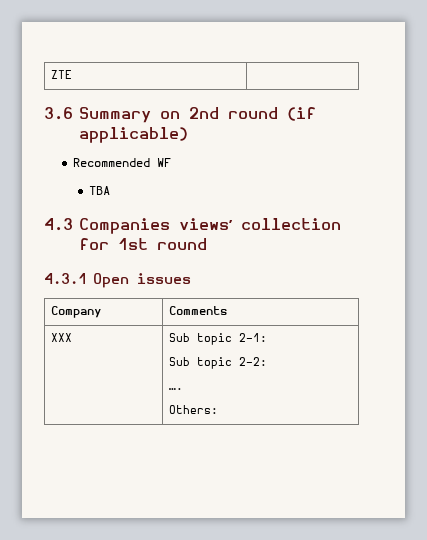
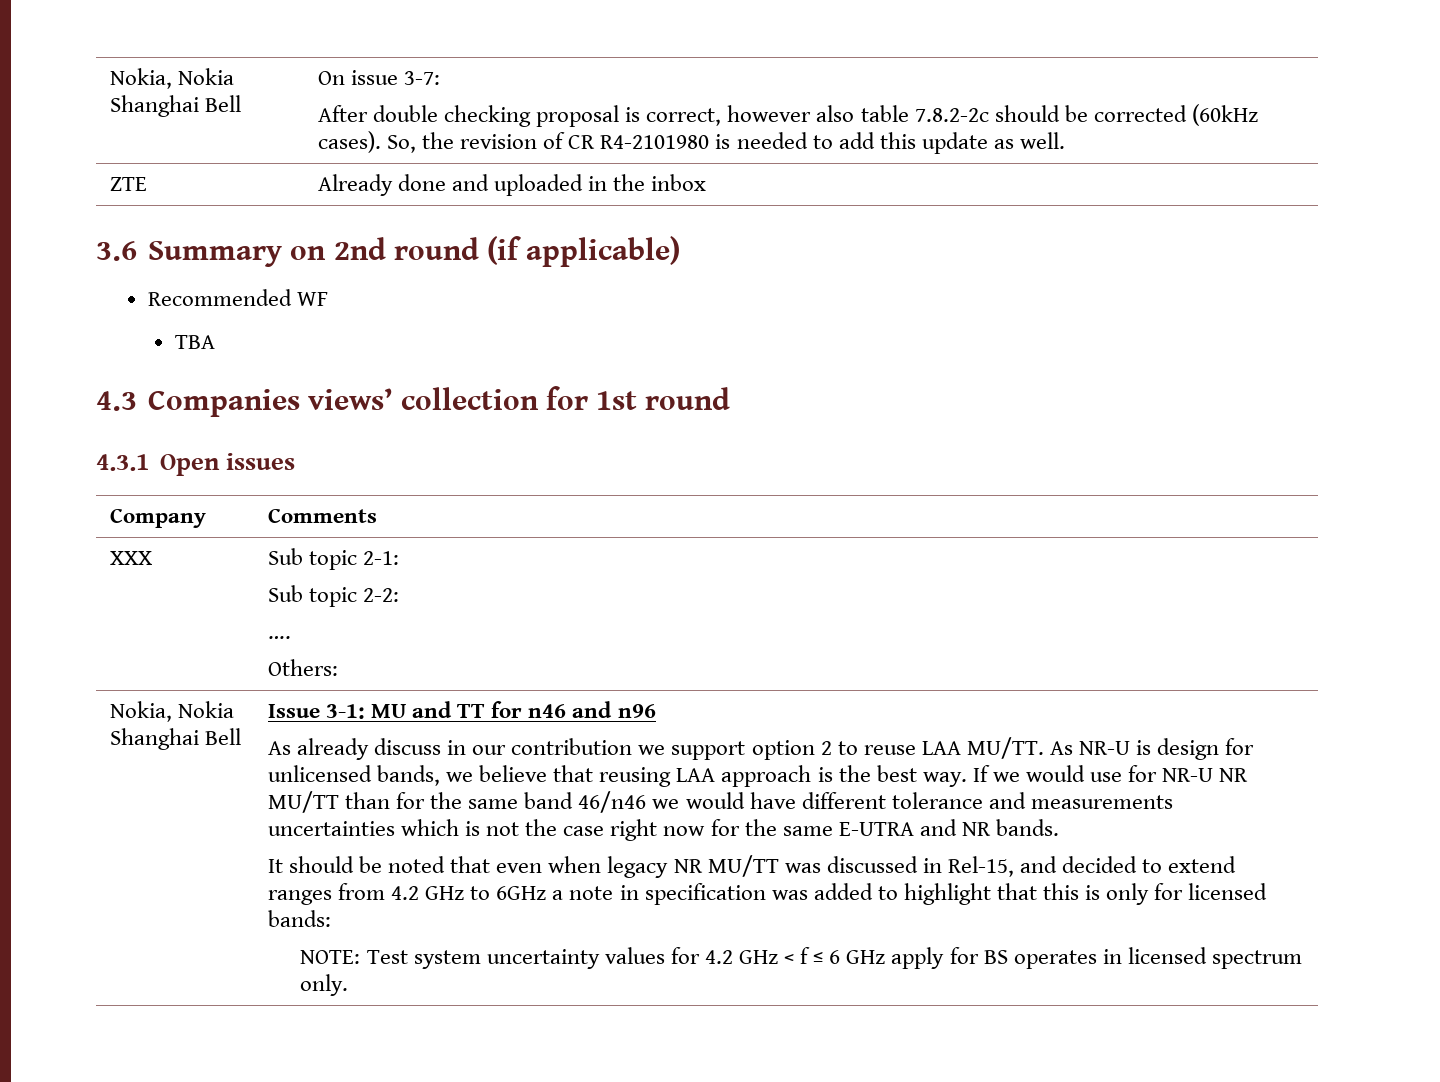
[50,70,72,79] ZTE | -> [109,68,235,89] [109,95,242,117] [317,70,441,85] [317,104,1258,127] [317,131,1065,154] [109,177,147,191] [317,174,707,196] Nokia, Nokia Shanghai Bell | On issue 3-7: // After double checking proposal is correct, however also table 7.8.2-2c should be corrected (60kHz cases). So, the revision of CR R4-2101980 is needed to add this update as well. // ZTE | Already done and uploaded in the inbox
(218, 409) none -> [109,701,235,722] [109,728,242,750] [267,701,656,719] [267,737,1255,760] [267,765,1249,787] [267,791,1173,813] [267,819,1059,841] [267,855,1237,878] [267,883,1268,905] [267,910,331,927] [300,947,1302,969] [300,974,349,996] // Nokia, Nokia Shanghai Bell | Issue 3-1: MU and TT for n46 and n96 // As already discuss in our contribution we support option 2 to reuse LAA MU/TT. As NR-U is design for unlicensed bands, we believe that reusing LAA approach is the best way. If we would use for NR-U NR MU/TT than for the same band 46/n46 we would have different tolerance and measurements uncertainties which is not the case right now for the same E-UTRA and NR bands. // It should be noted that even when legacy NR MU/TT was discussed in Rel-15, and decided to extend ranges from 4.2 GHz to 6GHz a note in specification was added to highlight that this is only for licensed bands: // NOTE: Test system uncertainty values for 4.2 GHz < f ≤ 6 GHz apply for BS operates in licensed spectrum only.

